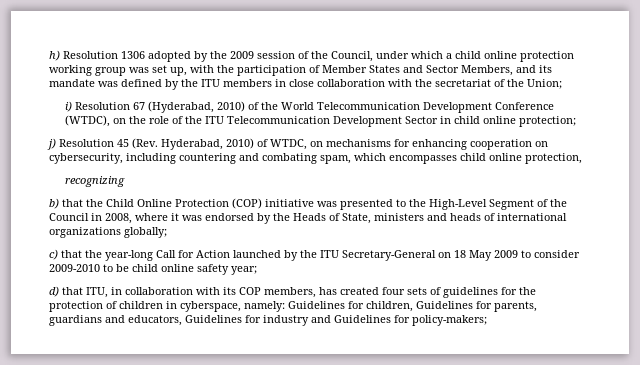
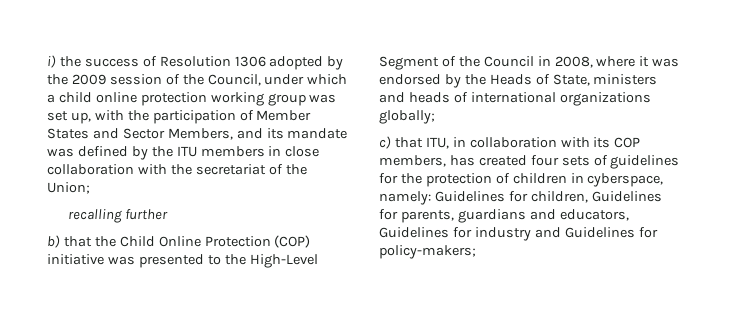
[49,50,60,61] h) -> [47,55,157,68] i) the success of
[64,101,554,113] [64,115,576,127] [47,138,548,150] [49,153,582,164] [64,176,125,187] i) Resolution 67 (Hyderabad, 2010) of the World Telecommunication Development Conference (WTDC), on the role of the ITU Telecommunication Development Sector in child online protection; // j) Resolution 45 (Rev. Hyderabad, 2010) of WTDC, on mechanisms for enhancing cooperation on cybersecurity, including countering and combating spam, which encompasses child online protection, // recognizing -> [67,209,168,223] recalling further
[85,250,580,261] [49,264,257,275] [49,286,83,297] the year-long Call for Action launched by the ITU Secretary-General on 18 May 2009 to consider 2009-2010 to be child online safety year; // d) that -> (423, 142) none

